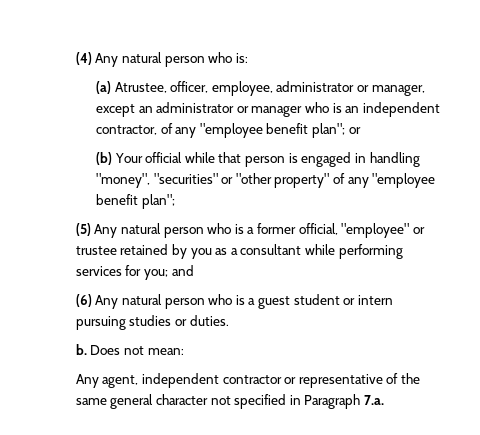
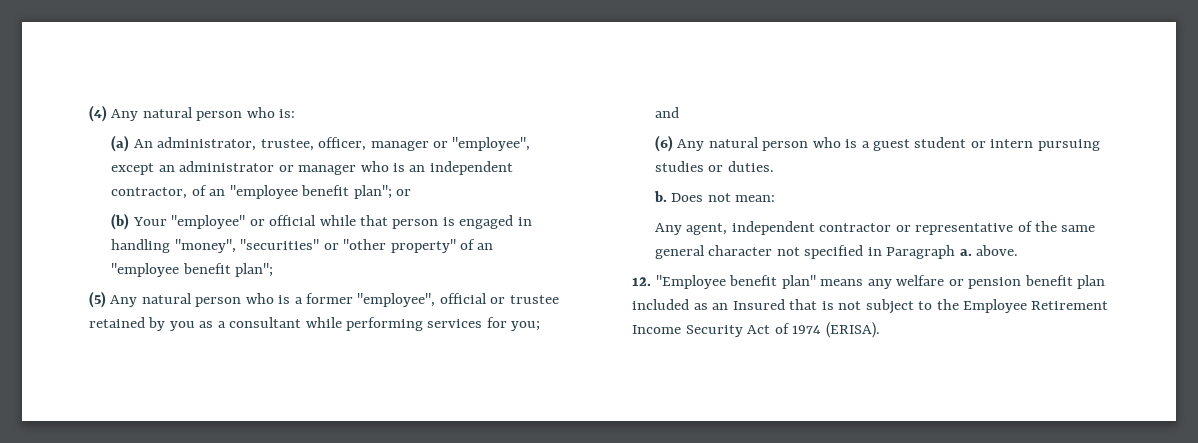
[114,81,425,96] Atrustee, officer, employee, administrator or manager, -> [133,137,531,151] An administrator, trustee, officer, manager or "employee",
[175,127,197,138] any -> [209,189,226,196] an
(143, 158) none -> [171,215,265,229] "employee" or
[347,177,369,188] any -> [477,243,494,250] an
[298,223,410,238] official, "employee" -> [357,293,487,307] "employee", official
[364,395,385,405] 7.a. -> [959,245,1019,256] [632,275,1105,289] [632,299,1109,314] [632,322,880,338] a. above. // 12. "Employee benefit plan" means any welfare or pension benefit plan included as an Insured that is not subject to the Employee Retirement Income Security Act of 1974 (ERISA).

